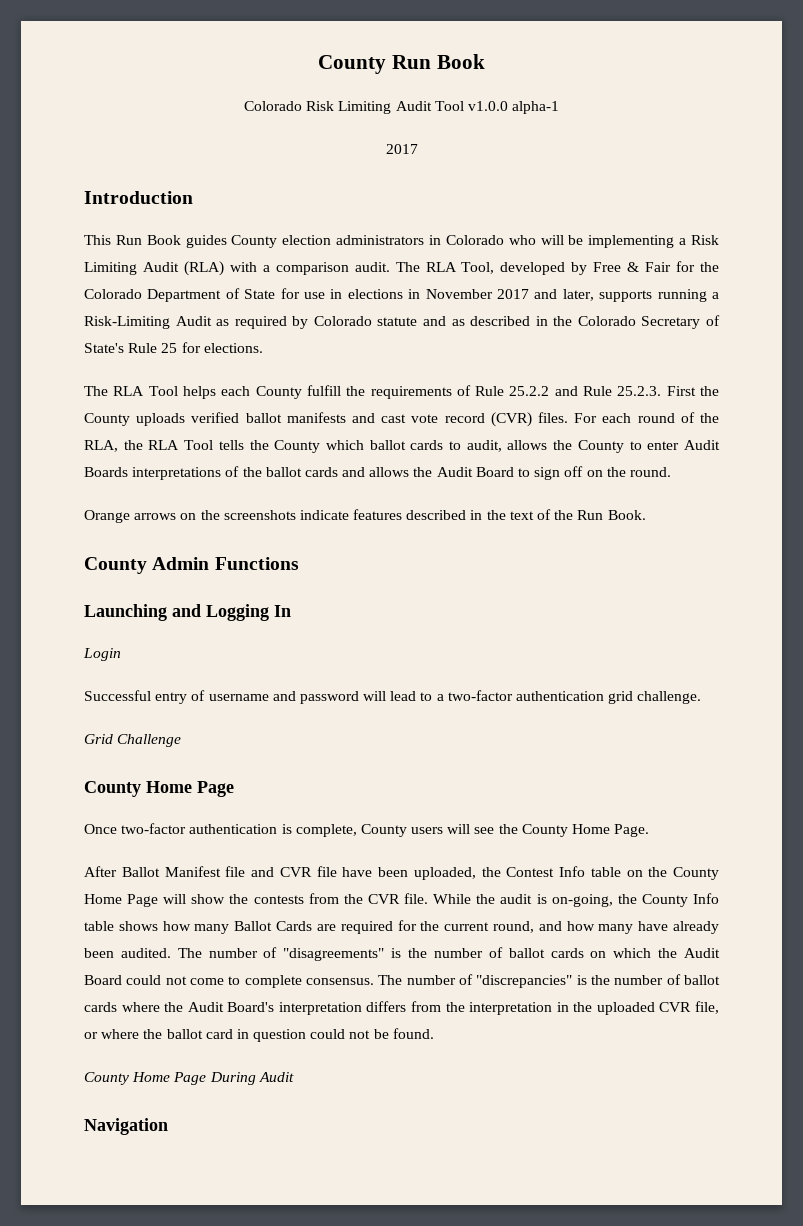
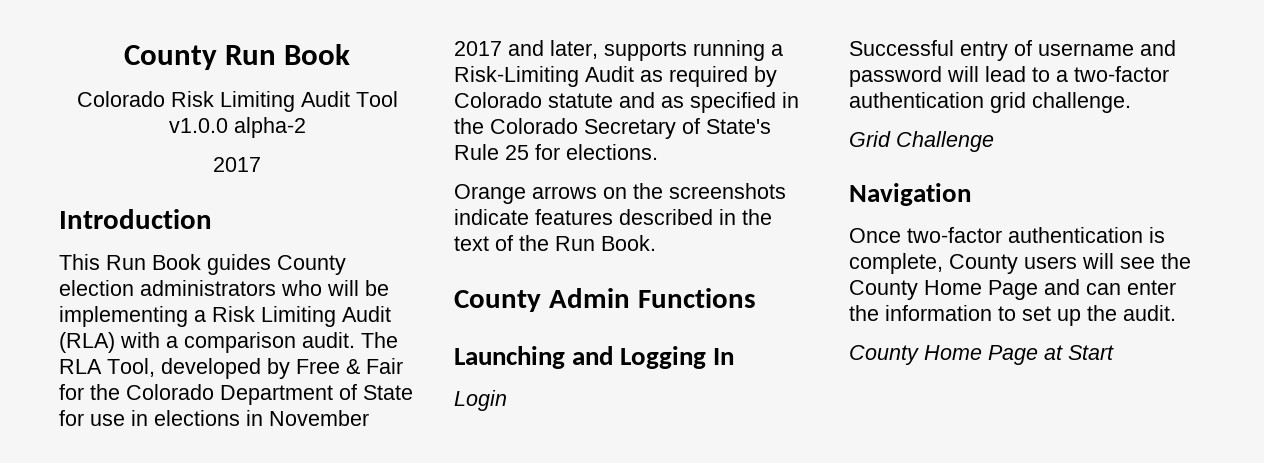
[512,101,560,114] alpha-1 -> [233,117,306,138] alpha-2
[428,235,504,245] in Colorado -> (276, 288) none
[470,316,531,326] described -> [690,92,776,113] specified
[84,385,719,399] [84,412,719,427] [84,440,720,453] [84,466,671,480] // The RLA Tool helps each County fulfill the requirements of Rule 25.2.2 and Rule 25.2.3. First the County uploads verified ballot manifests and cast vote record (CVR) files. For each round of the RLA, the RLA Tool tells the County which ballot cards to audit, allows the County to enter Audit Boards interpretations of the ballot cards and allows the Audit Board to sign off on the round. -> (658, 152) none
[84,781,234,797] County Home Page -> [849,183,971,206] Navigation
[614,824,650,837] [84,866,719,880] [84,893,720,907] [84,920,719,934] [84,947,721,961] [84,974,721,988] [84,1001,719,1015] [84,1028,434,1042] [84,1072,294,1085] [84,1118,168,1135] Page. // After Ballot Manifest file and CVR file have been uploaded, the Contest Info table on the County Home Page will show the contests from the CVR file. While the audit is on-going, the County Info table shows how many Ballot Cards are required for the current round, and how many have already been audited. The number of "disagreements" is the number of ballot cards on which the Audit Board could not come to complete consensus. The number of "discrepancies" is the number of ballot cards where the Audit Board's interpretation differs from the interpretation in the uploaded CVR file, or where the ballot card in question could not be found. // County Home Page During Audit // Navigation -> [988,279,1176,300] [849,305,1176,326] [849,345,1114,365] Page and can enter the information to set up the audit. // County Home Page at Start

